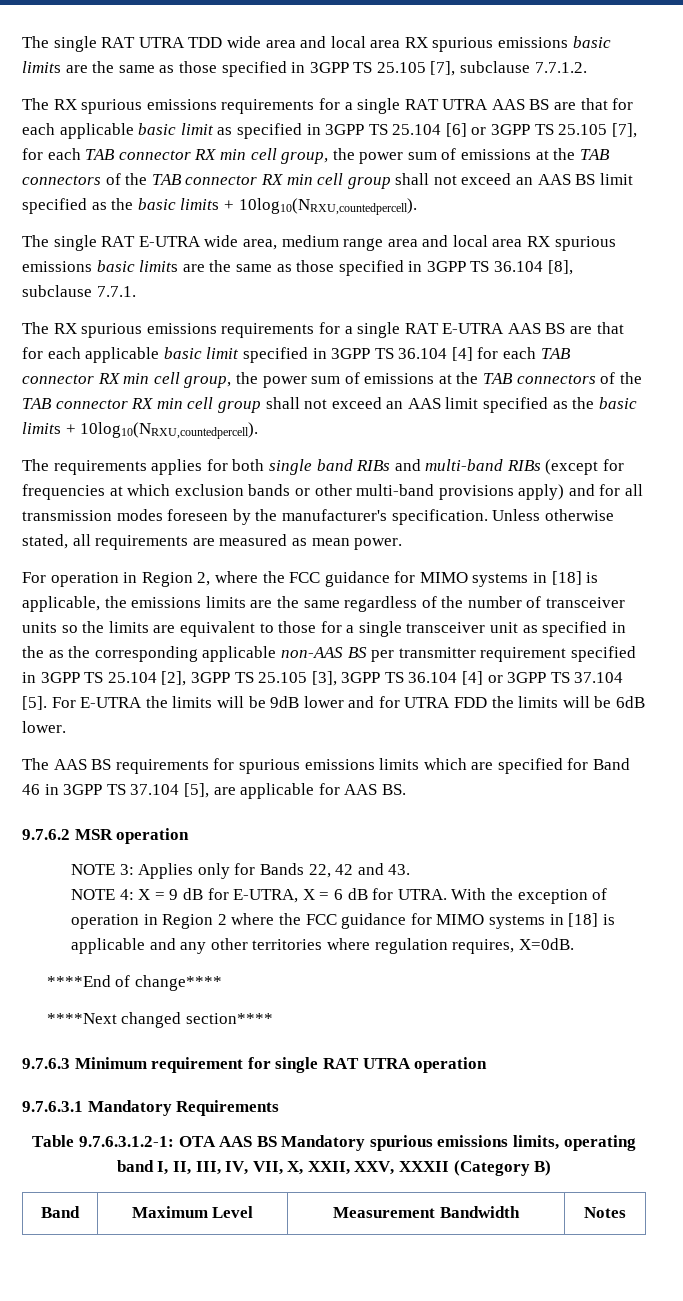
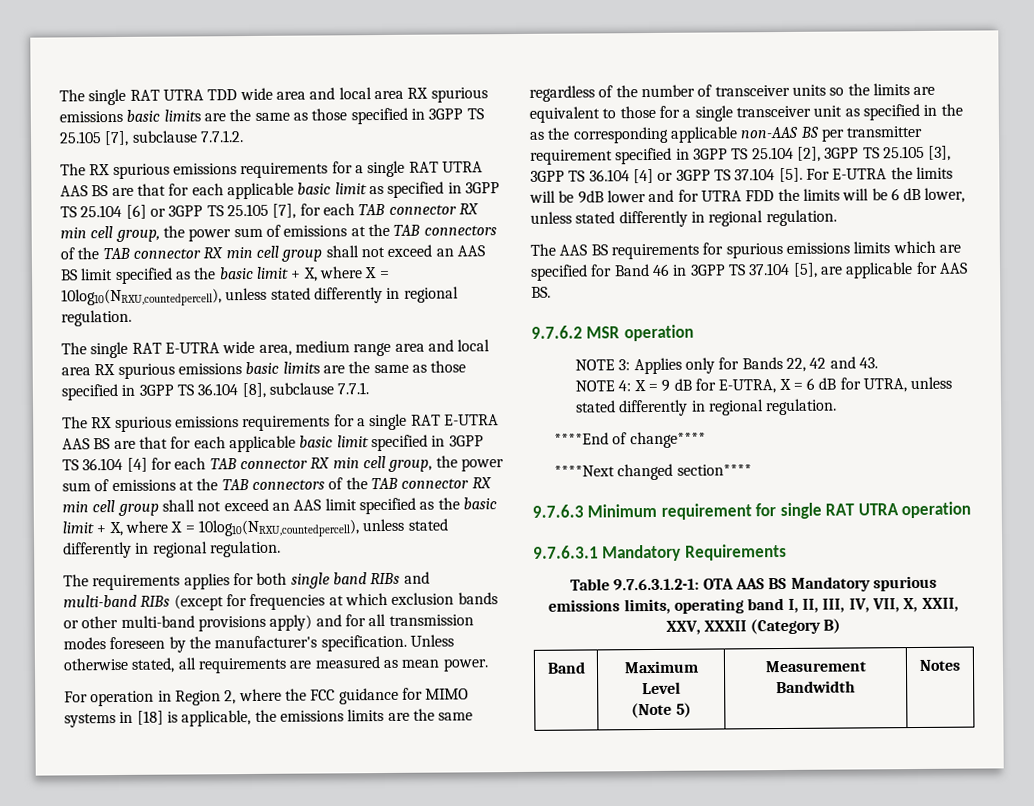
[180,198,417,215] limits + 10log10(NRXU,countedpercell). -> [255,266,390,282] [61,286,459,307] [61,309,132,327] limit + X, where X = 10log10(NRXU,countedpercell), unless stated differently in regional regulation.
[22,422,259,439] limits + 10log10(NRXU,countedpercell). -> [62,518,448,538] [63,540,281,559] limit + X, where X = 10log10(NRXU,countedpercell), unless stated differently in regional regulation.
[616,696,646,708] [22,721,66,733] 6dB lower. -> [890,187,966,203] [530,209,837,228] 6 dB lower, unless stated differently in regional regulation.
[397,888,608,904] [71,913,615,929] [71,938,574,954] UTRA. With the exception of operation in Region 2 where the FCC guidance for MIMO systems in [18] is applicable and any other territories where regulation requires, X=0dB. -> [863,376,953,393] [574,398,838,417] UTRA, unless stated differently in regional regulation.
(254, 1212) none -> [631,702,692,719] // (Note 5)

